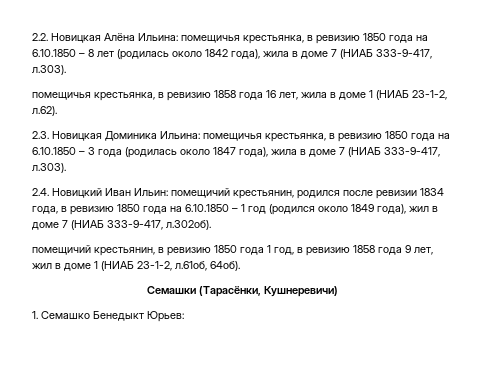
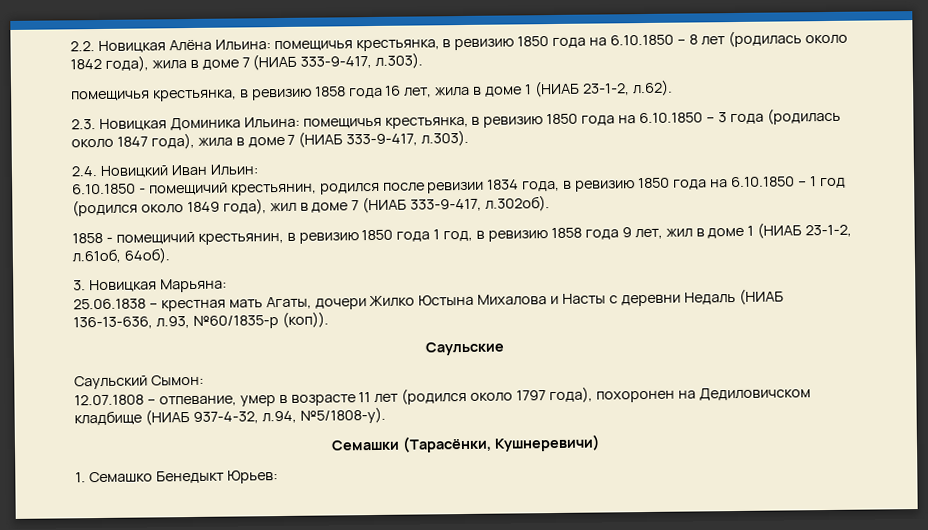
(168, 192) none -> [72,183,146,195] // 6.10.1850 -
(211, 225) none -> [72,232,113,244] 1858 -
(240, 266) none -> [73,278,227,293] [73,288,784,312] [73,311,329,330] [425,341,504,356] [74,374,204,390] [74,386,811,407] [74,406,386,426] // 3. Новицкая Марьяна: // 25.06.1838 – крестная мать Агаты, дочери Жилко Юстына Михалова и Насты с деревни Недаль (НИАБ 136-13-636, л.93, №60/1835-р (коп)). // Саульские // Саульский Сымон: // 12.07.1808 – отпевание, умер в возрасте 11 лет (родился около 1797 года), похоронен на Дедиловичском кладбище (НИАБ 937-4-32, л.94, №5/1808-у).

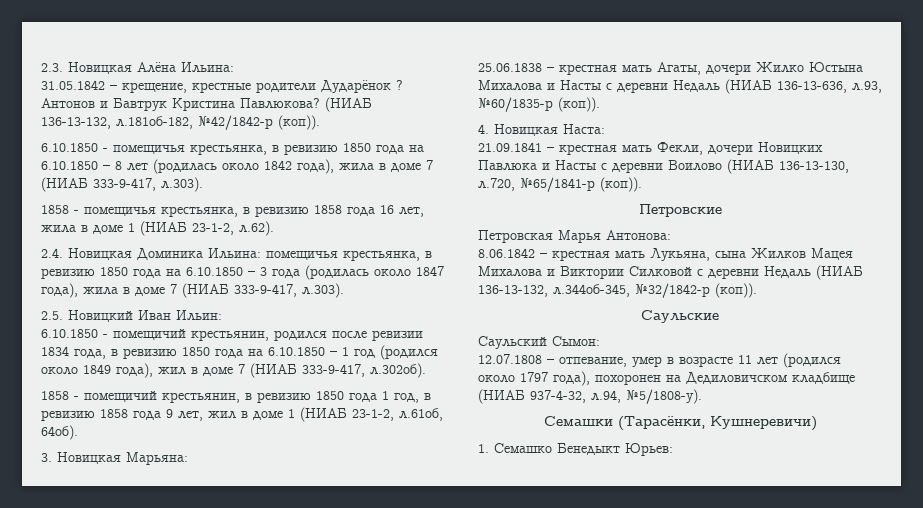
[70,41,95,52] 2.2. -> [41,63,63,72] 2.3.
(271, 45) none -> [41,80,403,93] [41,97,372,112] [41,115,320,130] [41,143,108,152] // 31.05.1842 – крещение, крестные родители Дударёнок ? Антонов и Бавтрук Кристина Павлюкова? (НИАБ 136-13-132, л.181об-182, №42/1842-р (коп)). // 6.10.1850 -
(424, 60) none -> [41,205,79,214] 1858 -
[71,119,96,130] 2.3. -> [41,248,63,258] 2.4.
[71,166,97,177] 2.4. -> [41,311,63,320] 2.5.
(329, 320) none -> [478,124,605,136] [478,142,823,155] [478,159,849,174] [478,177,642,192] [638,204,722,217] [478,230,671,243] [478,248,853,261] [478,265,863,280] [478,283,757,298] // 4. Новицкая Наста: // 21.09.1841 – крестная мать Фекли, дочери Новицких Павлюка и Насты с деревни Воилово (НИАБ 136-13-130, л.720, №65/1841-р (коп)). // Петровские // Петровская Марья Антонова: // 8.06.1842 – крестная мать Лукьяна, сына Жилков Мацея Михалова и Виктории Силковой с деревни Недаль (НИАБ 136-13-132, л.344об-345, №32/1842-р (коп)).

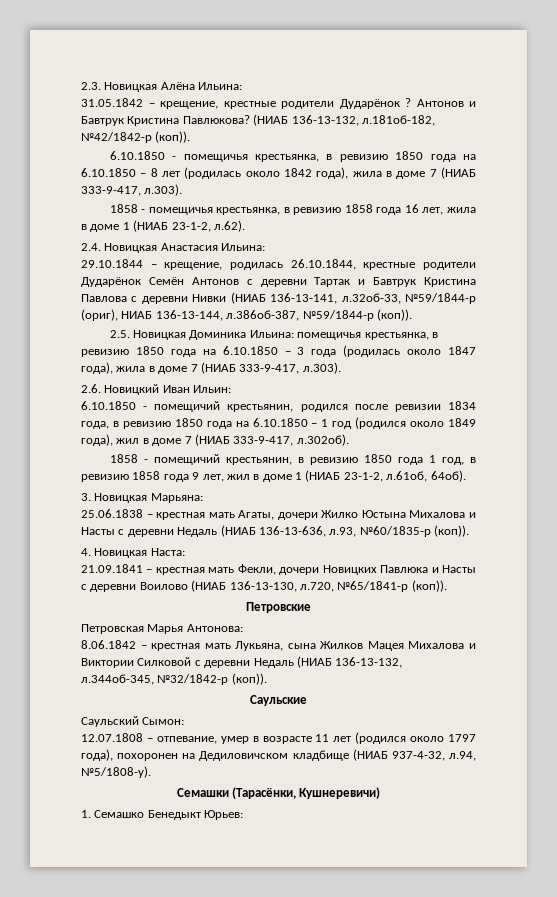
(132, 254) none -> [160,243,266,251] [81,259,476,270] [81,277,476,287] [81,292,476,304] [81,309,412,321] [109,330,187,340] Анастасия Ильина: // 29.10.1844 – крещение, родилась 26.10.1844, крестные родители Дударёнок Семён Антонов с деревни Тартак и Бавтрук Кристина Павлова с деревни Нивки (НИАБ 136-13-141, л.32об-33, №59/1844-р (ориг), НИАБ 136-13-144, л.386об-387, №59/1844-р (коп)). // 2.5. Новицкая
[41,311,63,320] 2.5. -> [81,384,101,393] 2.6.

